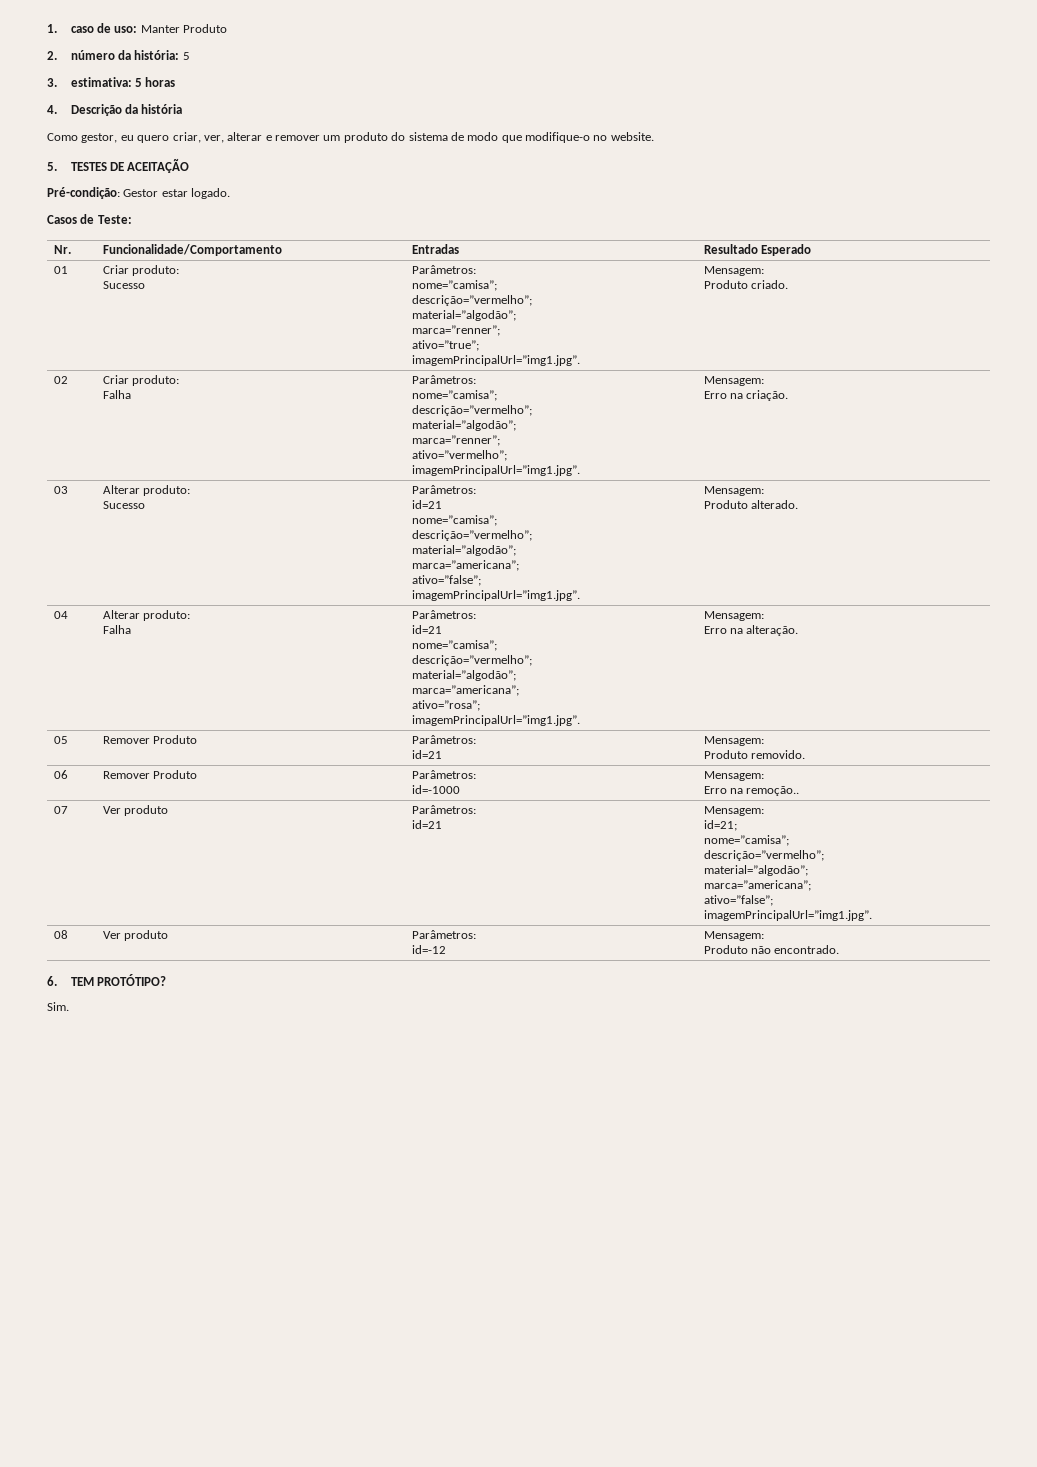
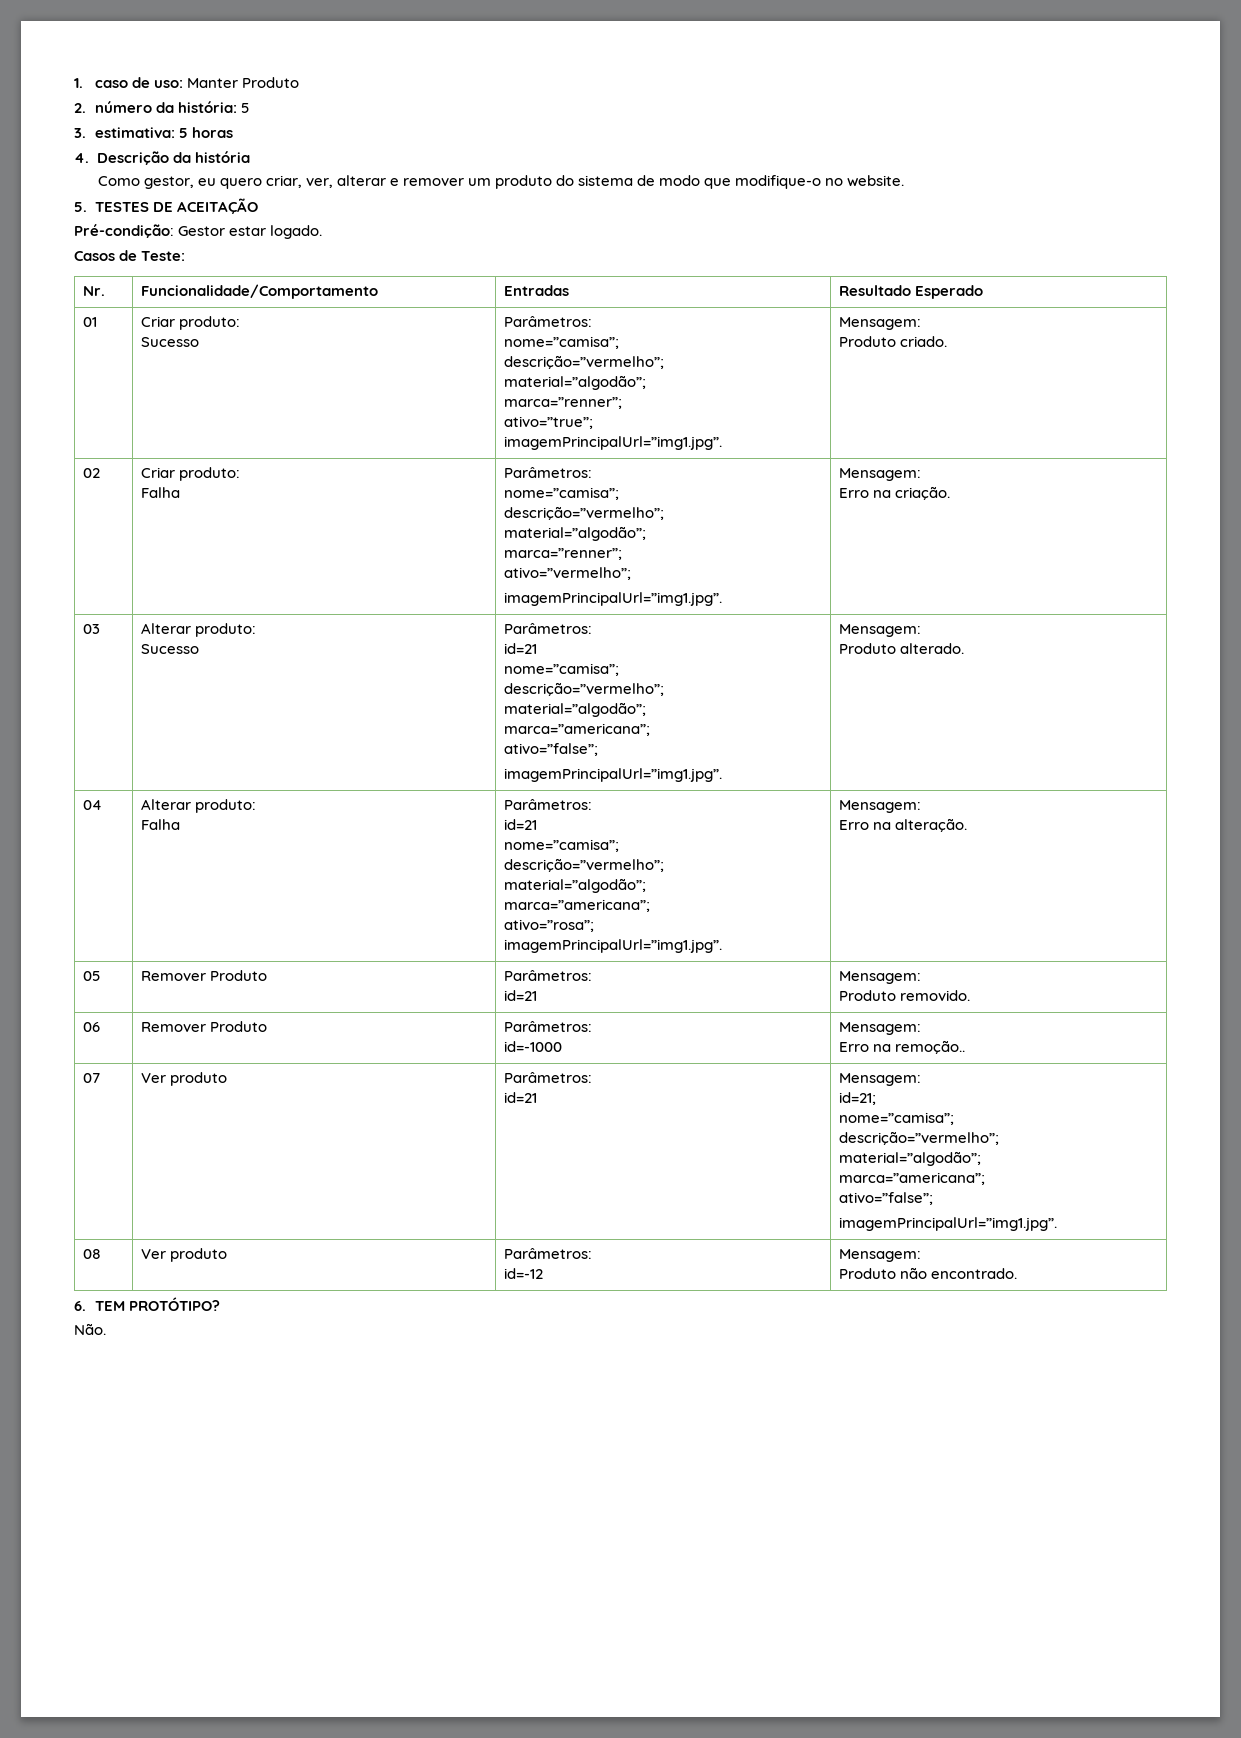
[47,1002,69,1011] Sim. -> [74,1323,106,1335] Não.

